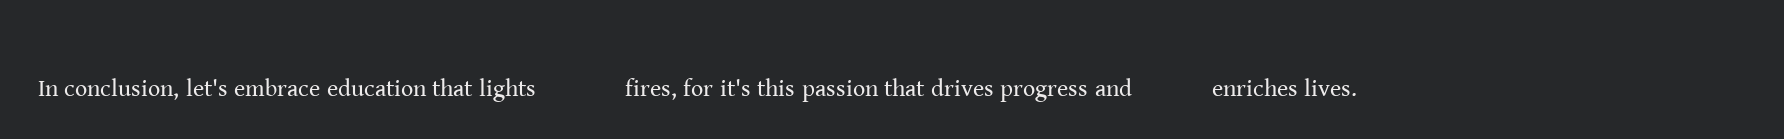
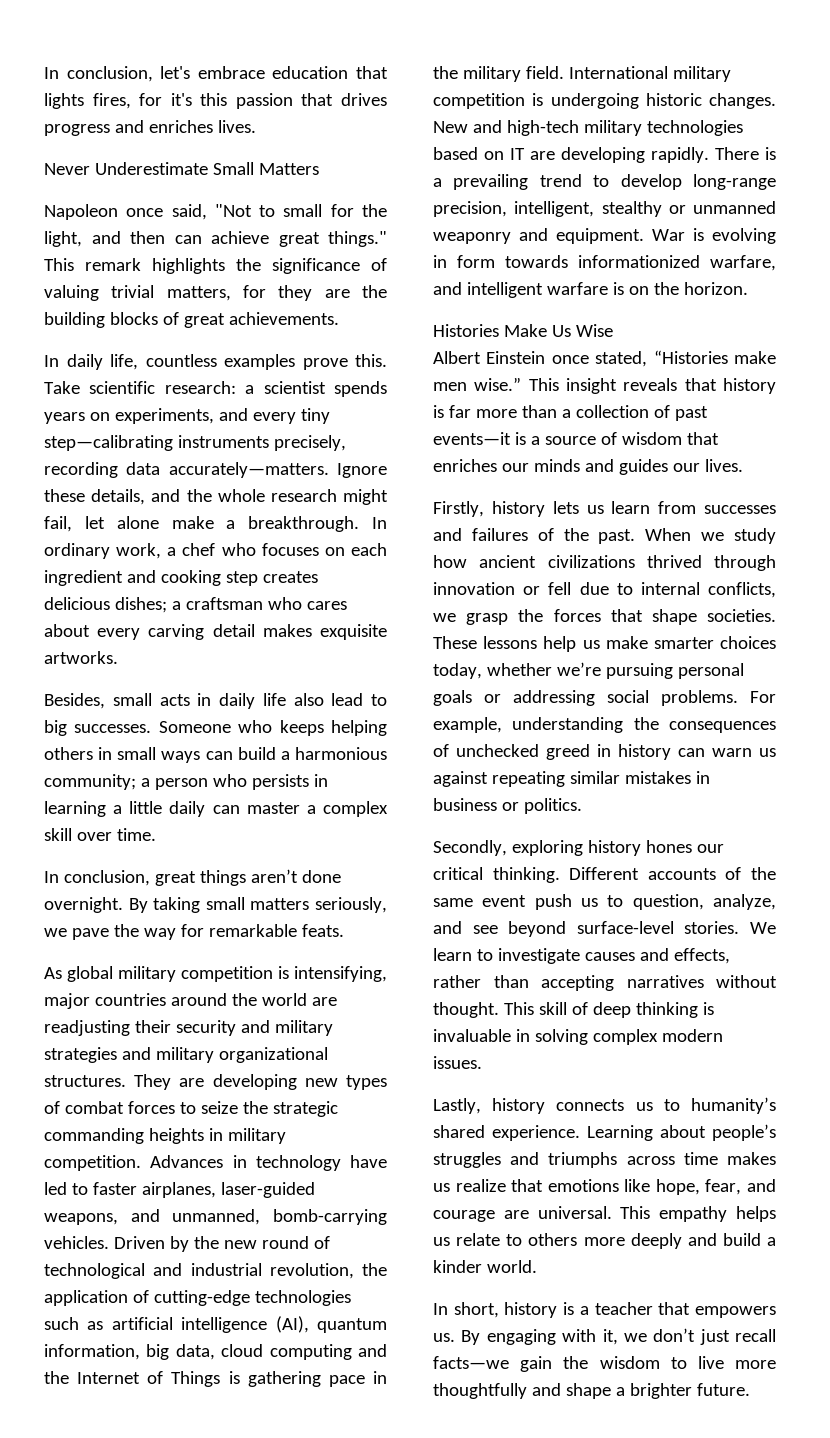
(1358, 87) none -> [44,162,319,175] [44,204,387,220] [44,231,387,247] [44,258,387,274] [44,285,387,301] [44,312,339,328] [44,354,387,370] [44,381,387,397] [44,408,330,424] [44,435,346,451] [44,462,387,478] [44,489,389,505] [44,516,387,532] [44,543,388,559] [44,570,318,586] [44,597,347,613] [44,624,387,640] [44,651,118,664] [44,693,387,709] [44,720,387,736] [44,747,387,763] [44,774,328,790] [44,801,388,817] [44,828,156,841] [44,869,341,886] [44,897,387,913] [44,924,344,940] [44,966,387,982] [44,993,337,1009] [44,1020,333,1036] [44,1047,328,1063] [44,1074,387,1090] [44,1101,338,1117] [44,1128,286,1144] [44,1155,387,1171] [44,1182,315,1198] [44,1209,387,1225] [44,1236,330,1252] [44,1263,387,1279] [44,1290,351,1306] [44,1316,387,1333] [44,1344,387,1360] [44,1371,387,1387] [433,66,731,82] [433,93,776,109] [433,120,743,136] [433,147,776,163] [433,174,776,190] [433,201,776,217] [433,228,776,244] [433,255,776,271] [433,282,748,298] [433,324,613,337] [433,350,776,367] [433,377,776,394] [433,405,708,421] [433,432,719,445] [433,459,743,475] [433,501,776,517] [433,528,777,544] [433,555,776,571] [433,582,776,598] [433,609,776,625] [433,636,776,652] [433,662,744,679] [433,690,776,706] [433,717,776,733] [433,744,776,760] [433,771,710,787] [433,798,582,814] [433,840,724,856] [433,867,776,883] [433,894,776,910] [433,921,776,937] [433,948,730,964] [433,975,777,991] [433,1002,714,1018] [433,1029,723,1045] [433,1056,482,1069] [433,1097,776,1114] [433,1124,776,1141] [433,1152,776,1168] [433,1179,776,1195] [433,1206,776,1222] [433,1233,776,1249] [433,1260,537,1273] [433,1302,776,1318] [433,1328,776,1345] [433,1356,776,1372] [433,1383,750,1399] // Never Underestimate Small Matters // Napoleon once said, "Not to small for the light, and then can achieve great things." This remark highlights the significance of valuing trivial matters, for they are the building blocks of great achievements. // In daily life, countless examples prove this. Take scientific research: a scientist spends years on experiments, and every tiny step—calibrating instruments precisely, recording data accurately—matters. Ignore these details, and the whole research might fail, let alone make a breakthrough. In ordinary work, a chef who focuses on each ingredient and cooking step creates delicious dishes; a craftsman who cares about every carving detail makes exquisite artworks. // Besides, small acts in daily life also lead to big successes. Someone who keeps helping others in small ways can build a harmonious community; a person who persists in learning a little daily can master a complex skill over time. // In conclusion, great things aren’t done overnight. By taking small matters seriously, we pave the way for remarkable feats. // As global military competition is intensifying, major countries around the world are readjusting their security and military strategies and military organizational structures. They are developing new types of combat forces to seize the strategic commanding heights in military competition. Advances in technology have led to faster airplanes, laser-guided weapons, and unmanned, bomb-carrying vehicles. Driven by the new round of technological and industrial revolution, the application of cutting-edge technologies such as artificial intelligence (AI), quantum information, big data, cloud computing and the Internet of Things is gathering pace in the military field. International military competition is undergoing historic changes. New and high-tech military technologies based on IT are developing rapidly. There is a prevailing trend to develop long-range precision, intelligent, stealthy or unmanned weaponry and equipment. War is evolving in form towards informationized warfare, and intelligent warfare is on the horizon. // Histories Make Us Wise // Albert Einstein once stated, “Histories make men wise.” This insight reveals that history is far more than a collection of past events—it is a source of wisdom that enriches our minds and guides our lives. // Firstly, history lets us learn from successes and failures of the past. When we study how ancient civilizations thrived through innovation or fell due to internal conflicts, we grasp the forces that shape societies. These lessons help us make smarter choices today, whether we’re pursuing personal goals or addressing social problems. For example, understanding the consequences of unchecked greed in history can warn us against repeating similar mistakes in business or politics. // Secondly, exploring history hones our critical thinking. Different accounts of the same event push us to question, analyze, and see beyond surface-level stories. We learn to investigate causes and effects, rather than accepting narratives without thought. This skill of deep thinking is invaluable in solving complex modern issues. // Lastly, history connects us to humanity’s shared experience. Learning about people’s struggles and triumphs across time makes us realize that emotions like hope, fear, and courage are universal. This empathy helps us relate to others more deeply and build a kinder world. // In short, history is a teacher that empowers us. By engaging with it, we don’t just recall facts—we gain the wisdom to live more thoughtfully and shape a brighter future.

